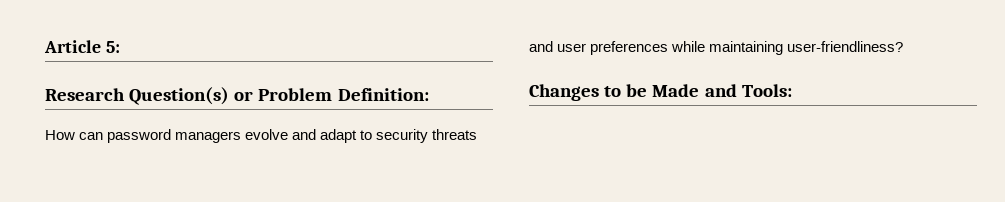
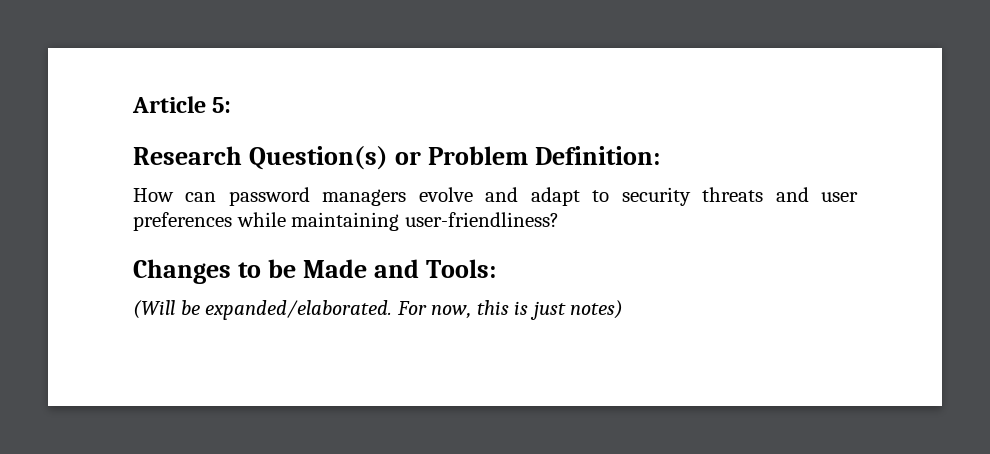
(792, 90) none -> [133,300,624,320] // (Will be expanded/elaborated. For now, this is just notes)

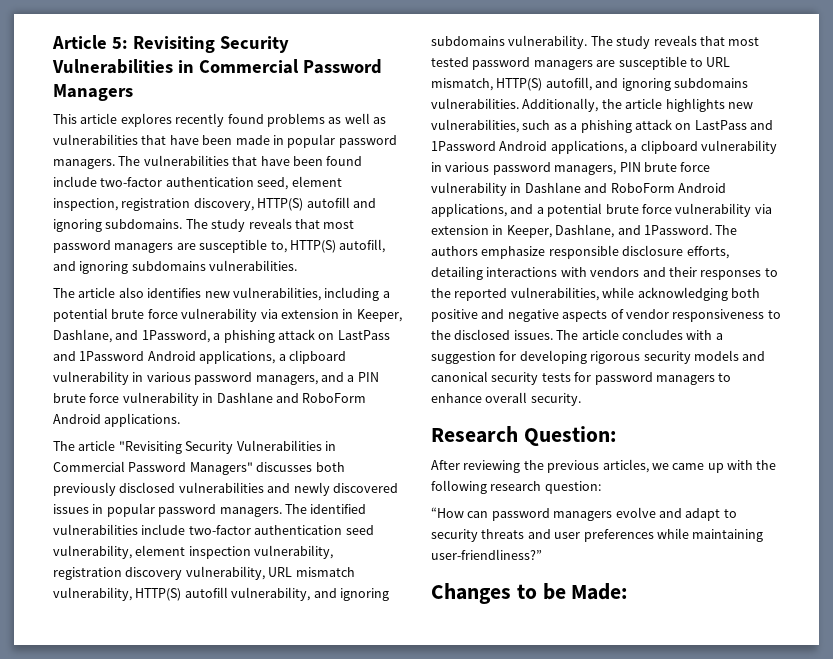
[133,146,661,170] [133,188,174,202] // Research Question(s) or Problem Definition: // How -> [132,36,289,53] [52,59,382,74] [53,84,133,101] [53,113,386,127] [53,134,397,148] [53,155,363,169] [53,176,342,190] [53,197,376,211] [53,218,355,232] [53,239,386,253] [53,260,298,274] [53,287,390,301] [53,308,402,322] [53,329,390,343] [53,350,346,364] [53,371,379,385] [53,392,367,406] [53,413,181,427] [53,440,336,454] [53,461,345,475] [53,482,398,496] [53,503,367,517] [53,524,374,535] [53,545,334,559] [53,566,355,580] [53,587,389,601] [431,35,760,49] [431,56,731,70] [431,77,748,91] [431,98,753,112] [431,119,773,133] [431,140,777,154] [431,162,711,175] [431,182,726,196] [431,203,772,217] [431,224,738,238] [431,245,729,259] [431,266,778,280] [431,287,760,301] [431,309,781,322] [431,329,723,340] [431,350,766,364] [431,371,732,385] [431,392,581,406] [431,426,616,446] [431,459,777,473] [431,480,601,494] [431,507,464,518] Revisiting Security Vulnerabilities in Commercial Password Managers // This article explores recently found problems as well as vulnerabilities that have been made in popular password managers. The vulnerabilities that have been found include two-factor authentication seed, element inspection, registration discovery, HTTP(S) autofill and ignoring subdomains. The study reveals that most password managers are susceptible to, HTTP(S) autofill, and ignoring subdomains vulnerabilities. // The article also identifies new vulnerabilities, including a potential brute force vulnerability via extension in Keeper, Dashlane, and 1Password, a phishing attack on LastPass and 1Password Android applications, a clipboard vulnerability in various password managers, and a PIN brute force vulnerability in Dashlane and RoboForm Android applications. // The article "Revisiting Security Vulnerabilities in Commercial Password Managers" discusses both previously disclosed vulnerabilities and newly discovered issues in popular password managers. The identified vulnerabilities include two-factor authentication seed vulnerability, element inspection vulnerability, registration discovery vulnerability, URL mismatch vulnerability, HTTP(S) autofill vulnerability, and ignoring subdomains vulnerability. The study reveals that most tested password managers are susceptible to URL mismatch, HTTP(S) autofill, and ignoring subdomains vulnerabilities. Additionally, the article highlights new vulnerabilities, such as a phishing attack on LastPass and 1Password Android applications, a clipboard vulnerability in various password managers, PIN brute force vulnerability in Dashlane and RoboForm Android applications, and a potential brute force vulnerability via extension in Keeper, Dashlane, and 1Password. The authors emphasize responsible disclosure efforts, detailing interactions with vendors and their responses to the reported vulnerabilities, while acknowledging both positive and negative aspects of vendor responsiveness to the disclosed issues. The article concludes with a suggestion for developing rigorous security models and canonical security tests for password managers to enhance overall security. // Research Question: // After reviewing the previous articles, we came up with the following research question: // “How
[404,212,559,227] user-friendliness? -> [431,549,542,560] user-friendliness?”
[303,259,497,278] [133,300,624,320] Made and Tools: // (Will be expanded/elaborated. For now, this is just notes) -> [571,583,628,600] Made:

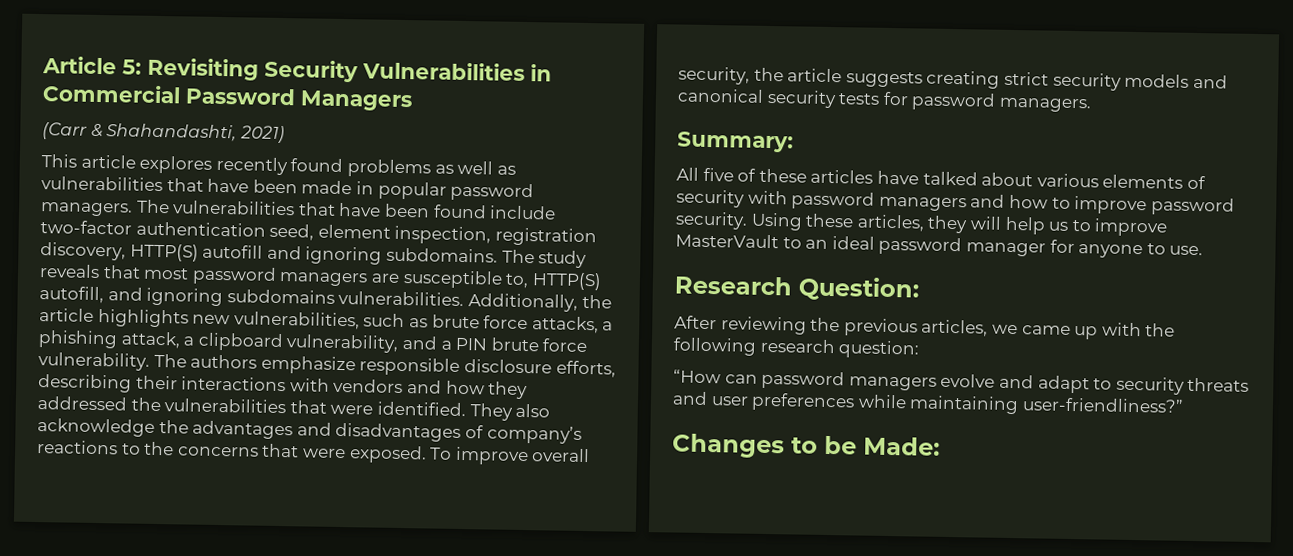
(133, 92) none -> [42,122,285,144] // (Carr & Shahandashti, 2021)
[53,287,390,301] [53,308,402,322] [53,329,390,343] [53,350,346,364] [53,371,379,385] [53,392,367,406] [53,413,181,427] [53,440,336,454] [53,461,345,475] [53,482,398,496] [53,503,367,517] [53,524,374,535] [53,545,334,559] [53,566,355,580] [53,587,389,601] [431,35,760,49] [431,56,731,70] [431,77,748,91] [431,98,519,109] // The article also identifies new vulnerabilities, including a potential brute force vulnerability via extension in Keeper, Dashlane, and 1Password, a phishing attack on LastPass and 1Password Android applications, a clipboard vulnerability in various password managers, and a PIN brute force vulnerability in Dashlane and RoboForm Android applications. // The article "Revisiting Security Vulnerabilities in Commercial Password Managers" discusses both previously disclosed vulnerabilities and newly discovered issues in popular password managers. The identified vulnerabilities include two-factor authentication seed vulnerability, element inspection vulnerability, registration discovery vulnerability, URL mismatch vulnerability, HTTP(S) autofill vulnerability, and ignoring subdomains vulnerability. The study reveals that most tested password managers are susceptible to URL mismatch, HTTP(S) autofill, and ignoring subdomains vulnerabilities. -> (465, 298) none
[570,119,773,133] [431,140,777,154] [431,162,711,175] [431,182,726,196] [431,203,772,217] [431,224,712,238] a phishing attack on LastPass and 1Password Android applications, a clipboard vulnerability in various password managers, PIN brute force vulnerability in Dashlane and RoboForm Android applications, and a potential brute force vulnerability via extension in Keeper, Dashlane, and 1Password. -> [431,314,614,334] [38,330,588,353] [38,352,150,371] brute force attacks, a phishing attack, a clipboard vulnerability, and a PIN brute force vulnerability.
[431,266,483,280] detailing -> [38,374,178,393] describing their
[668,267,778,280] [431,287,760,301] [431,309,781,322] [431,329,723,340] [431,350,641,364] their responses to the reported vulnerabilities, while acknowledging both positive and negative aspects of vendor responsiveness to the disclosed issues. The article concludes with a suggestion for developing rigorous -> [445,380,529,400] [37,396,551,421] [37,418,582,444] [37,440,591,466] [678,66,1049,89] how they addressed the vulnerabilities that were identified. They also acknowledge the advantages and disadvantages of company’s reactions to the concerns that were exposed. To improve overall security, the article suggests creating strict
[655,373,732,385] [431,392,581,406] managers to enhance overall security. -> [998,97,1091,113] [677,131,794,153] [676,167,1206,190] [676,189,1235,216] [675,211,1169,237] [675,233,1204,259] managers. // Summary: // All five of these articles have talked about various elements of security with password managers and how to improve password security. Using these articles, they will help us to improve MasterVault to an ideal password manager for anyone to use.

